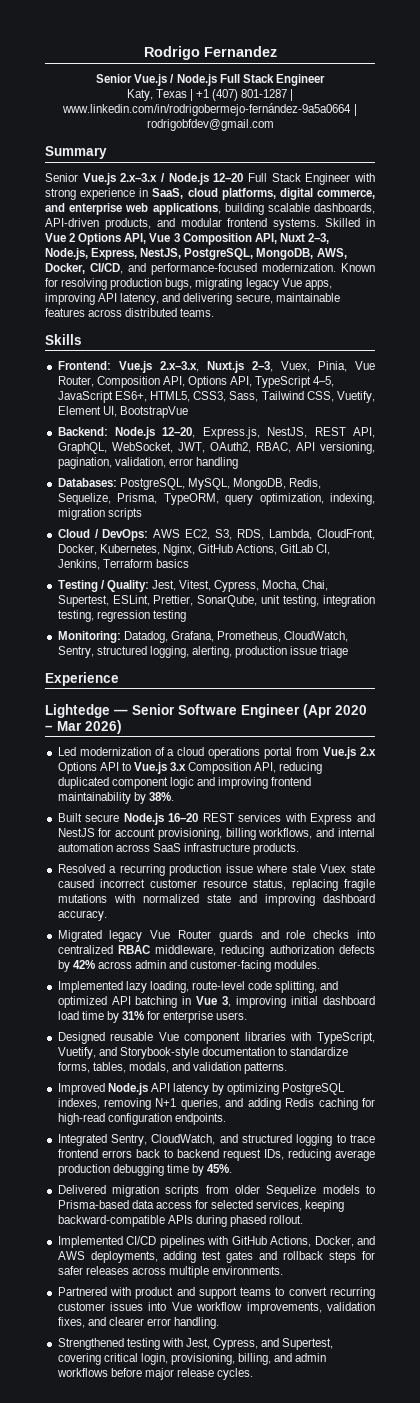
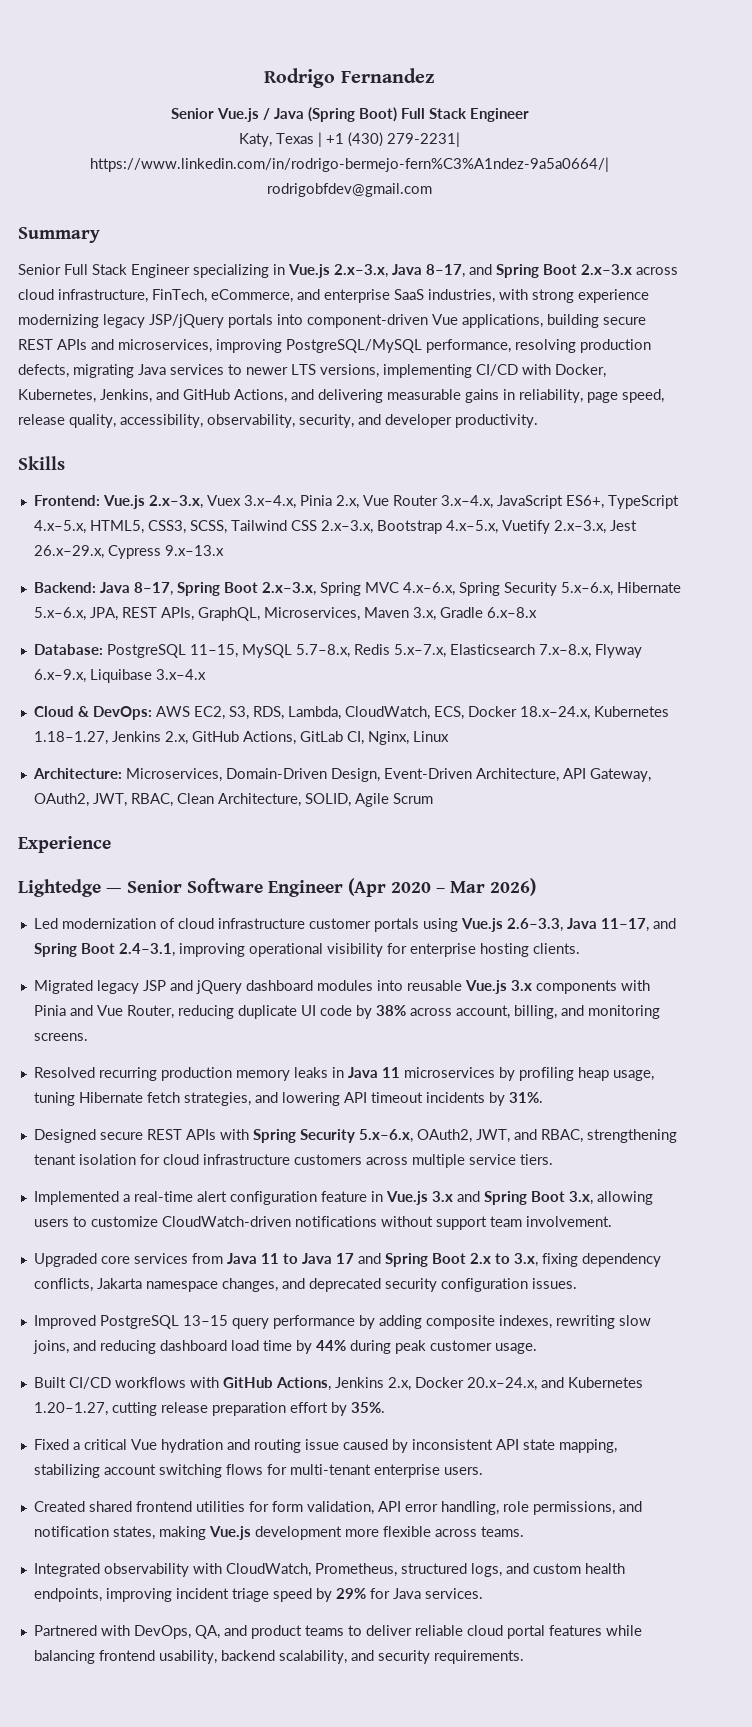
[176,74,217,86] Node.js -> [273,107,397,122] Java (Spring Boot)
[212,89,294,101] [62,103,357,116] [146,119,274,131] [45,146,107,159] [45,173,375,185] [45,188,375,200] [45,203,375,215] [45,218,375,230] [45,233,329,245] [45,248,347,260] [45,263,375,275] [45,278,332,290] [45,293,340,305] [45,308,215,317] [45,334,82,345] [57,361,376,373] [57,376,335,388] [57,391,375,403] [57,406,188,418] [57,427,375,439] [57,442,376,454] [57,457,238,469] [57,478,322,490] [57,493,375,505] [57,508,142,520] (407) 801-1287 | www.linkedin.com/in/rodrigobermejo-fernández-9a5a0664 | rodrigobfdev@gmail.com // Summary // Senior Vue.js 2.x–3.x / Node.js 12–20 Full Stack Engineer with strong experience in SaaS, cloud platforms, digital commerce, and enterprise web applications, building scalable dashboards, API-driven products, and modular frontend systems. Skilled in Vue 2 Options API, Vue 3 Composition API, Nuxt 2–3, Node.js, Express, NestJS, PostgreSQL, MongoDB, AWS, Docker, CI/CD, and performance-focused modernization. Known for resolving production bugs, migrating legacy Vue apps, improving API latency, and delivering secure, maintainable features across distributed teams. // Skills // Frontend: Vue.js 2.x–3.x, Nuxt.js 2–3, Vuex, Pinia, Vue Router, Composition API, Options API, TypeScript 4–5, JavaScript ES6+, HTML5, CSS3, Sass, Tailwind CSS, Vuetify, Element UI, BootstrapVue // Backend: Node.js 12–20, Express.js, NestJS, REST API, GraphQL, WebSocket, JWT, OAuth2, RBAC, API versioning, pagination, validation, error handling // Databases: PostgreSQL, MySQL, MongoDB, Redis, Sequelize, Prisma, TypeORM, query optimization, indexing, migration scripts -> [348,132,460,147] [90,157,609,172] [267,183,432,197] [18,227,100,243] [18,264,678,278] [18,289,649,303] [18,314,646,328] [18,339,651,353] [18,364,606,378] [18,389,664,403] [18,414,538,428] [18,456,65,470] [33,495,679,509] [33,520,637,534] [33,545,224,559] [33,582,681,596] [33,607,537,621] [33,644,642,658] [33,669,206,683] (430) 279-2231| https://www.linkedin.com/in/rodrigo-bermejo-fern%C3%A1ndez-9a5a0664/| rodrigobfdev@gmail.com // Summary // Senior Full Stack Engineer specializing in Vue.js 2.x–3.x, Java 8–17, and Spring Boot 2.x–3.x across cloud infrastructure, FinTech, eCommerce, and enterprise SaaS industries, with strong experience modernizing legacy JSP/jQuery portals into component-driven Vue applications, building secure REST APIs and microservices, improving PostgreSQL/MySQL performance, resolving production defects, migrating Java services to newer LTS versions, implementing CI/CD with Docker, Kubernetes, Jenkins, and GitHub Actions, and delivering measurable gains in reliability, page speed, release quality, accessibility, observability, security, and developer productivity. // Skills // Frontend: Vue.js 2.x–3.x, Vuex 3.x–4.x, Pinia 2.x, Vue Router 3.x–4.x, JavaScript ES6+, TypeScript 4.x–5.x, HTML5, CSS3, SCSS, Tailwind CSS 2.x–3.x, Bootstrap 4.x–5.x, Vuetify 2.x–3.x, Jest 26.x–29.x, Cypress 9.x–13.x // Backend: Java 8–17, Spring Boot 2.x–3.x, Spring MVC 4.x–6.x, Spring Security 5.x–6.x, Hibernate 5.x–6.x, JPA, REST APIs, GraphQL, Microservices, Maven 3.x, Gradle 6.x–8.x // Database: PostgreSQL 11–15, MySQL 5.7–8.x, Redis 5.x–7.x, Elasticsearch 7.x–8.x, Flyway 6.x–9.x, Liquibase 3.x–4.x
[94,529,99,538] / -> [77,706,89,717] &
[316,529,375,540] [57,544,331,556] [57,559,189,570] [57,580,329,592] [57,595,375,607] [57,610,186,622] [57,631,349,643] [57,646,349,658] CloudFront, Docker, Kubernetes, Nginx, GitHub Actions, GitLab CI, Jenkins, Terraform basics // Testing / Quality: Jest, Vitest, Cypress, Mocha, Chai, Supertest, ESLint, Prettier, SonarQube, unit testing, integration testing, regression testing // Monitoring: Datadog, Grafana, Prometheus, CloudWatch, Sentry, structured logging, alerting, production issue triage -> [344,706,669,720] [33,731,449,745] [32,768,651,782] [33,793,433,807] CloudWatch, ECS, Docker 18.x–24.x, Kubernetes 1.18–1.27, Jenkins 2.x, GitHub Actions, GitLab CI, Nginx, Linux // Architecture: Microservices, Domain-Driven Design, Event-Driven Architecture, API Gateway, OAuth2, JWT, RBAC, Clean Architecture, SOLID, Agile Scrum
[167,747,377,759] [57,762,323,774] [57,777,312,789] [57,792,174,804] [57,813,375,825] [57,828,375,840] [57,843,300,855] [57,864,375,876] [57,879,376,891] [57,894,376,906] [57,910,107,921] [57,930,375,942] [57,945,375,957] [57,960,321,972] [57,981,339,993] [57,996,375,1008] [57,1011,248,1023] [57,1032,376,1044] [57,1047,349,1059] [57,1062,288,1074] [57,1083,346,1095] [57,1098,375,1110] [57,1113,226,1125] [57,1134,375,1146] [57,1149,375,1161] [57,1164,233,1176] [57,1185,375,1197] [57,1200,345,1212] [57,1215,304,1227] [57,1236,376,1248] [57,1251,375,1263] [57,1266,284,1278] [57,1287,375,1299] [57,1302,375,1314] [57,1317,220,1329] [57,1338,334,1350] [57,1353,327,1365] [56,1368,254,1380] a cloud operations portal from Vue.js 2.x Options API to Vue.js 3.x Composition API, reducing duplicated component logic and improving frontend maintainability by 38%. // Built secure Node.js 16–20 REST services with Express and NestJS for account provisioning, billing workflows, and internal automation across SaaS infrastructure products. // Resolved a recurring production issue where stale Vuex state caused incorrect customer resource status, replacing fragile mutations with normalized state and improving dashboard accuracy. // Migrated legacy Vue Router guards and role checks into centralized RBAC middleware, reducing authorization defects by 42% across admin and customer-facing modules. // Implemented lazy loading, route-level code splitting, and optimized API batching in Vue 3, improving initial dashboard load time by 31% for enterprise users. // Designed reusable Vue component libraries with TypeScript, Vuetify, and Storybook-style documentation to standardize forms, tables, modals, and validation patterns. // Improved Node.js API latency by optimizing PostgreSQL indexes, removing N+1 queries, and adding Redis caching for high-read configuration endpoints. // Integrated Sentry, CloudWatch, and structured logging to trace frontend errors back to backend request IDs, reducing average production debugging time by 45%. // Delivered migration scripts from older Sequelize models to Prisma-based data access for selected services, keeping backward-compatible APIs during phased rollout. // Implemented CI/CD pipelines with GitHub Actions, Docker, and AWS deployments, adding test gates and rollback steps for safer releases across multiple environments. // Partnered with product and support teams to convert recurring customer issues into Vue workflow improvements, validation fixes, and clearer error handling. // Strengthened testing with Jest, Cypress, and Supertest, covering critical login, provisioning, billing, and admin workflows before major release cycles. -> [177,918,676,932] [33,943,580,957] [33,980,650,994] [33,1005,660,1019] [33,1033,88,1041] [33,1067,654,1081] [33,1092,543,1106] [33,1129,677,1143] [33,1154,553,1168] [33,1191,653,1205] [33,1216,612,1230] [33,1253,661,1267] [33,1278,577,1292] [33,1315,651,1329] [32,1340,537,1354] [33,1377,643,1391] [33,1402,385,1416] [33,1439,617,1453] [33,1464,483,1478] [33,1501,642,1515] [33,1526,524,1540] [33,1563,625,1577] [33,1588,483,1602] [33,1625,642,1639] [33,1650,524,1664] cloud infrastructure customer portals using Vue.js 2.6–3.3, Java 11–17, and Spring Boot 2.4–3.1, improving operational visibility for enterprise hosting clients. // Migrated legacy JSP and jQuery dashboard modules into reusable Vue.js 3.x components with Pinia and Vue Router, reducing duplicate UI code by 38% across account, billing, and monitoring screens. // Resolved recurring production memory leaks in Java 11 microservices by profiling heap usage, tuning Hibernate fetch strategies, and lowering API timeout incidents by 31%. // Designed secure REST APIs with Spring Security 5.x–6.x, OAuth2, JWT, and RBAC, strengthening tenant isolation for cloud infrastructure customers across multiple service tiers. // Implemented a real-time alert configuration feature in Vue.js 3.x and Spring Boot 3.x, allowing users to customize CloudWatch-driven notifications without support team involvement. // Upgraded core services from Java 11 to Java 17 and Spring Boot 2.x to 3.x, fixing dependency conflicts, Jakarta namespace changes, and deprecated security configuration issues. // Improved PostgreSQL 13–15 query performance by adding composite indexes, rewriting slow joins, and reducing dashboard load time by 44% during peak customer usage. // Built CI/CD workflows with GitHub Actions, Jenkins 2.x, Docker 20.x–24.x, and Kubernetes 1.20–1.27, cutting release preparation effort by 35%. // Fixed a critical Vue hydration and routing issue caused by inconsistent API state mapping, stabilizing account switching flows for multi-tenant enterprise users. // Created shared frontend utilities for form validation, API error handling, role permissions, and notification states, making Vue.js development more flexible across teams. // Integrated observability with CloudWatch, Prometheus, structured logs, and custom health endpoints, improving incident triage speed by 29% for Java services. // Partnered with DevOps, QA, and product teams to deliver reliable cloud portal features while balancing frontend usability, backend scalability, and security requirements.

